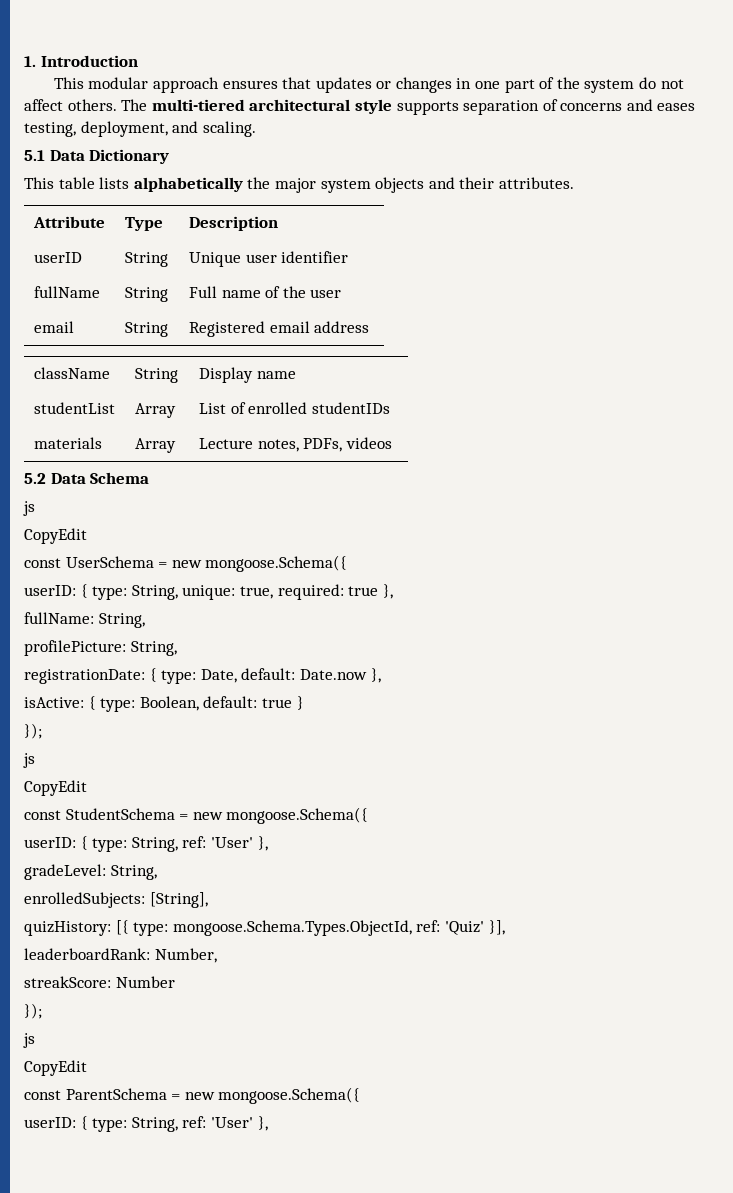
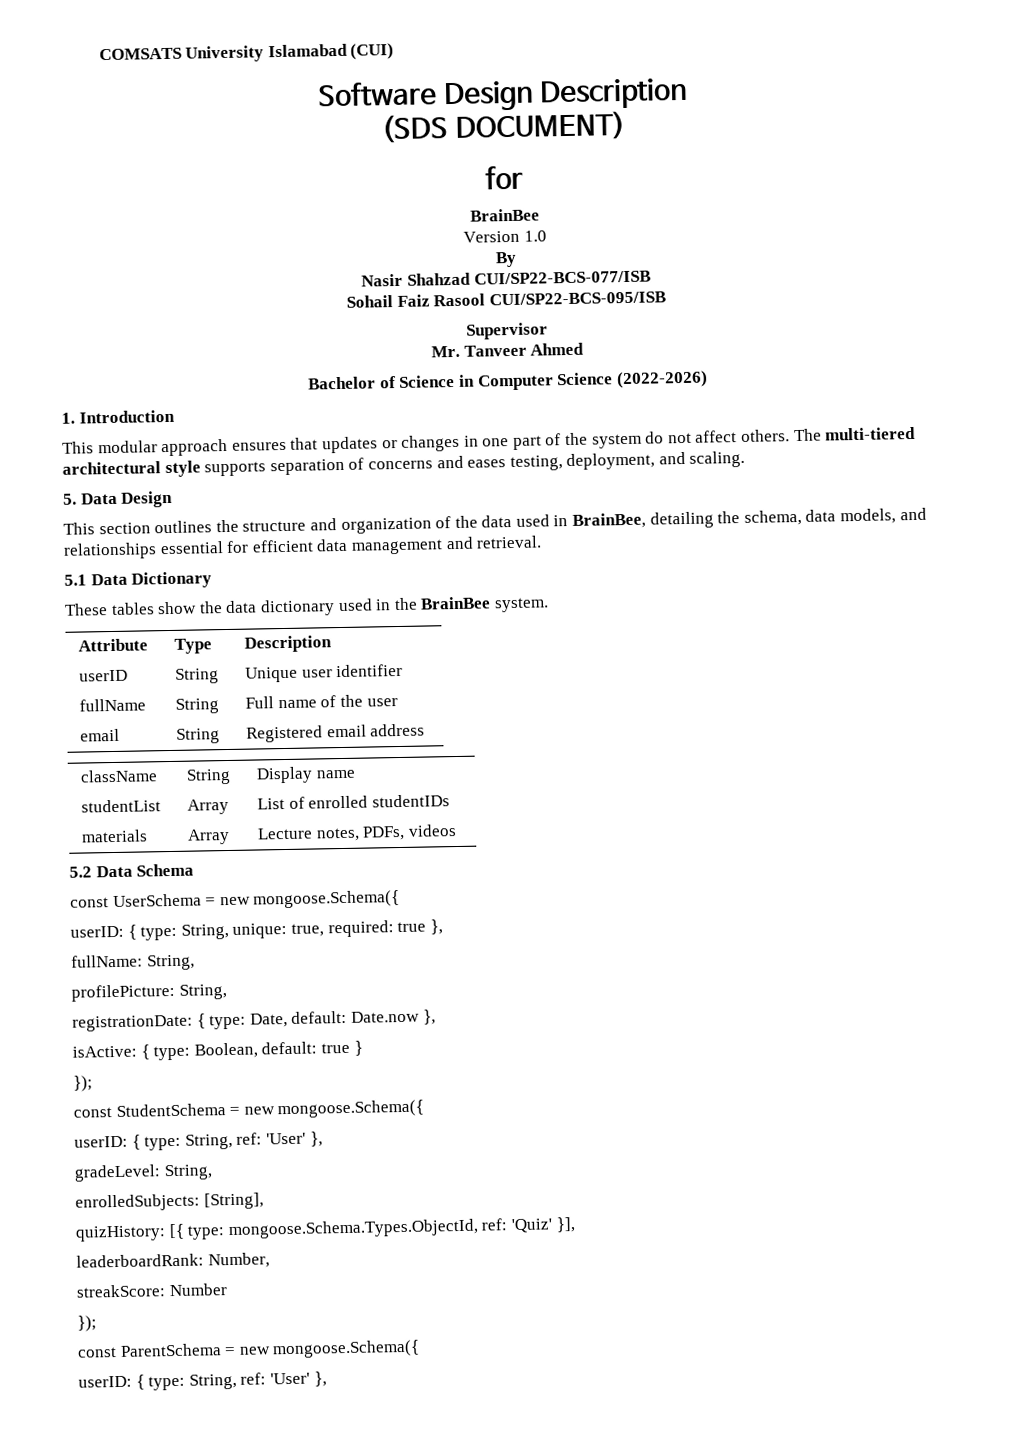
(24, 61) none -> [98,42,395,63] [316,77,689,112] [381,110,625,144] [485,165,523,190] [470,208,540,222] [463,230,547,243] [494,251,517,268] [361,270,651,287] [346,291,666,308] [466,322,548,340] [430,342,585,358] [308,370,708,391] COMSATS University Islamabad (CUI) // Software Design Description // (SDS DOCUMENT) // for // BrainBee // Version 1.0 // By // Nasir Shahzad CUI/SP22-BCS-077/ISB // Sohail Faiz Rasool CUI/SP22-BCS-095/ISB // Supervisor // Mr. Tanveer Ahmed // Bachelor of Science in Computer Science (2022-2026) //
[24,149,170,164] [24,177,574,193] 5.1 Data Dictionary // This table lists alphabetically the major system objects and their attributes. -> [63,490,174,508] [63,507,927,535] [63,535,543,560] [64,571,213,589] [64,596,549,617] 5. Data Design // This section outlines the structure and organization of the data used in BrainBee, detailing the schema, data models, and relationships essential for efficient data management and retrieval. // 5.1 Data Dictionary // These tables show the data dictionary used in the BrainBee system.
[23,501,35,516] [24,528,87,544] // js // CopyEdit -> (195, 870) none
[23,753,35,768] [24,780,87,796] // js // CopyEdit -> (93, 1083) none
[23,1033,35,1048] [24,1060,87,1076] // js // CopyEdit -> (97, 1323) none

